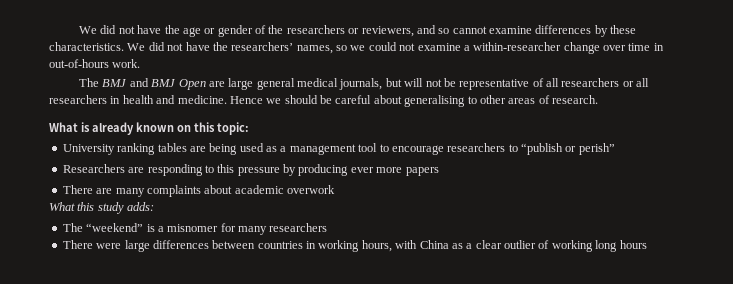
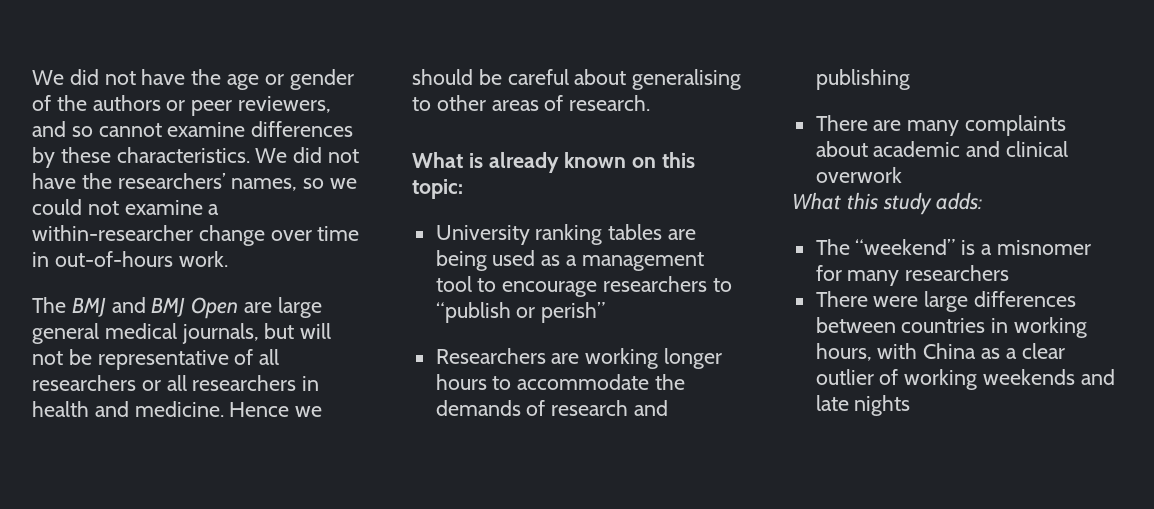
[286,25,360,34] researchers or -> [92,95,233,116] authors or peer
[147,164,439,176] responding to this pressure by producing ever more papers -> [585,348,723,369] [435,374,686,390] [435,400,669,416] [815,69,910,90] working longer hours to accommodate the demands of research and publishing
(284, 189) none -> [966,141,1069,157] and clinical
[595,240,647,252] long hours -> [983,369,1115,385] [815,395,911,416] weekends and late nights

